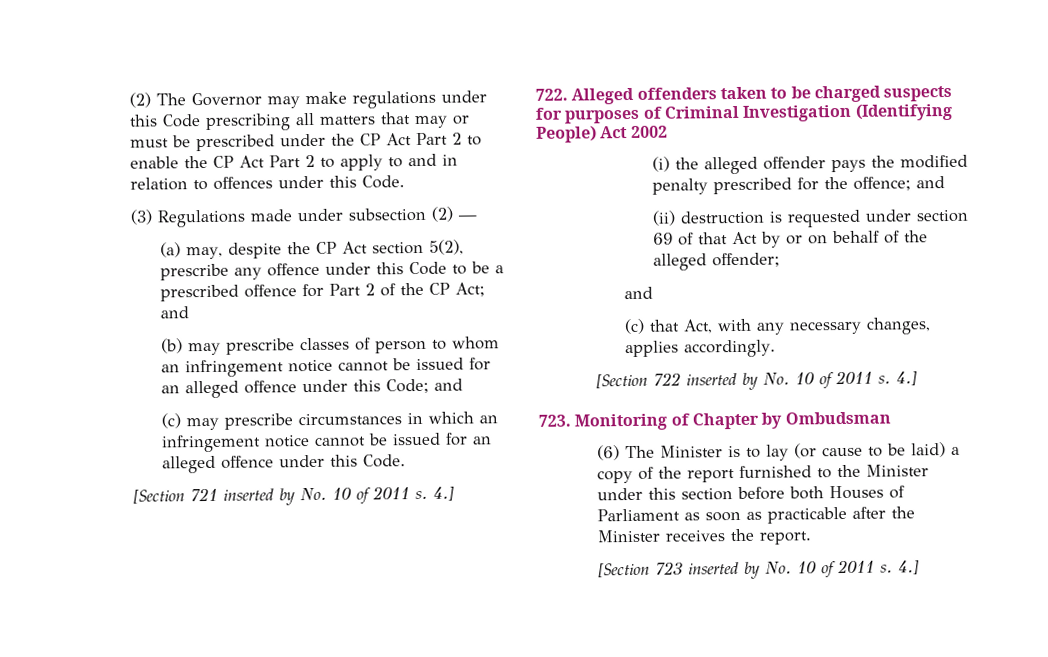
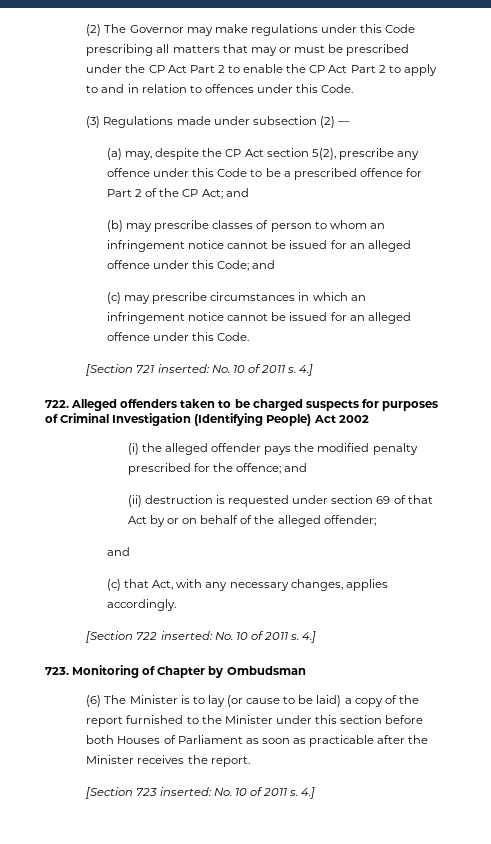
[222,488,295,506] inserted by -> [157,364,210,373] inserted:
[685,372,758,390] inserted by -> [160,631,213,640] inserted:
[687,561,760,579] inserted by -> [159,787,212,796] inserted:

